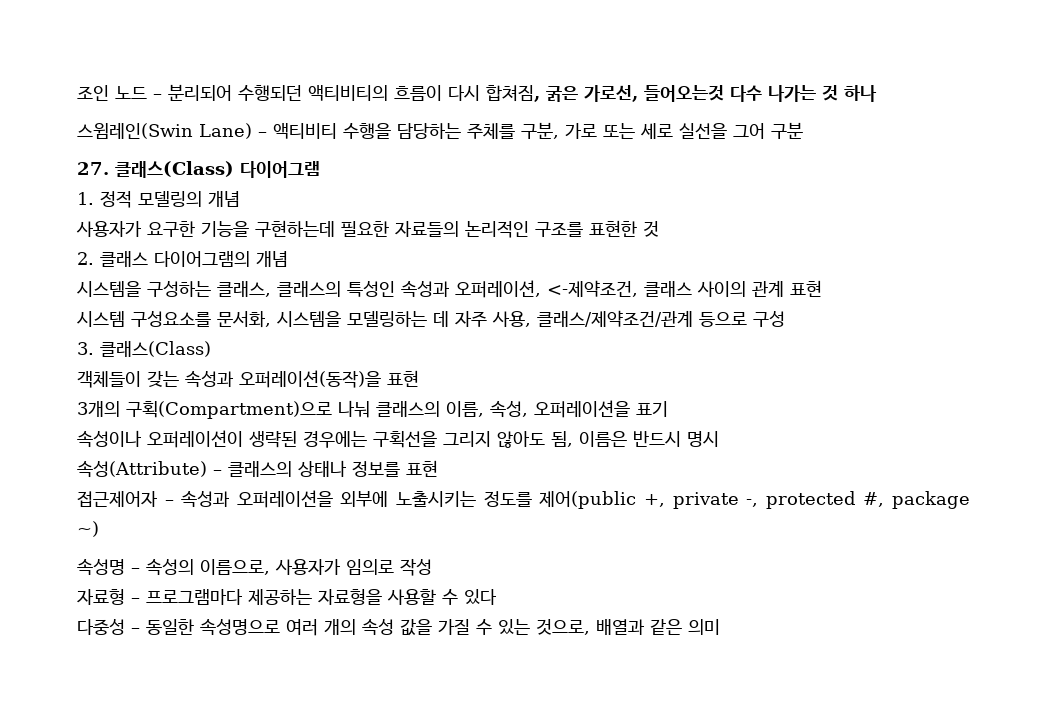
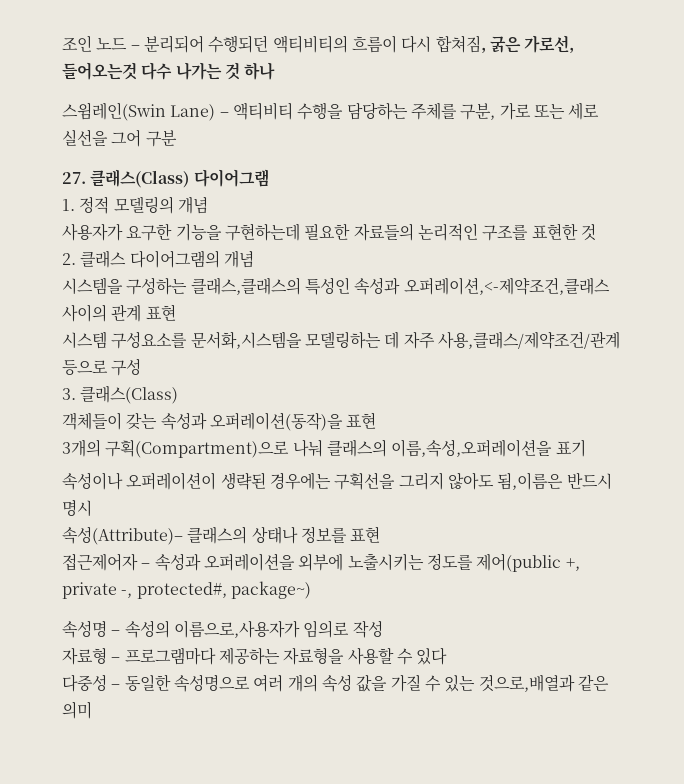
[217,280,692,298] 클래스, 클래스의 특성인 속성과 오퍼레이션, <-제약조건, 클래스 -> [190,277,610,295] 클래스,클래스의 특성인 속성과 오퍼레이션,<-제약조건,클래스
[217,310,341,328] 문서화, 시스템을 -> [190,331,302,349] 문서화,시스템을
[492,310,693,327] 사용, 클래스/제약조건/관계 -> [437,331,620,349] 사용,클래스/제약조건/관계
[446,400,630,418] 이름, 속성, 오퍼레이션을 -> [391,439,553,457] 이름,속성,오퍼레이션을
[551,431,627,447] 됨, 이름은 -> [497,472,564,490] 됨,이름은
[77,461,222,478] 속성(Attribute) – -> [62,526,183,545] 속성(Attribute)–
[765,491,971,509] [77,521,99,537] protected #, package ~) -> [136,581,311,599] protected#, package~)
[200,559,341,575] 이름으로, 사용자가 -> [173,620,300,638] 이름으로,사용자가
[536,619,645,635] 것으로, 배열과 -> [478,674,575,692] 것으로,배열과

